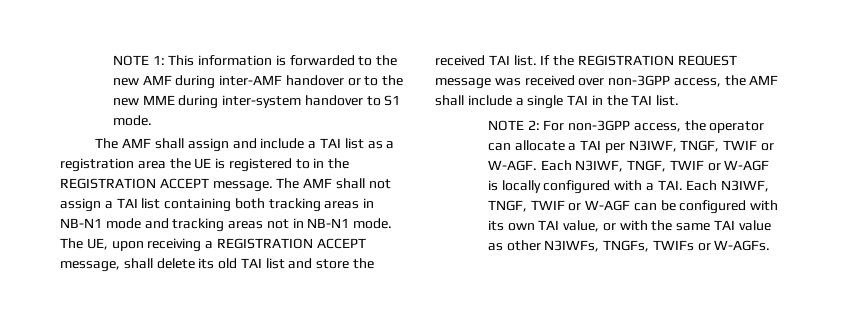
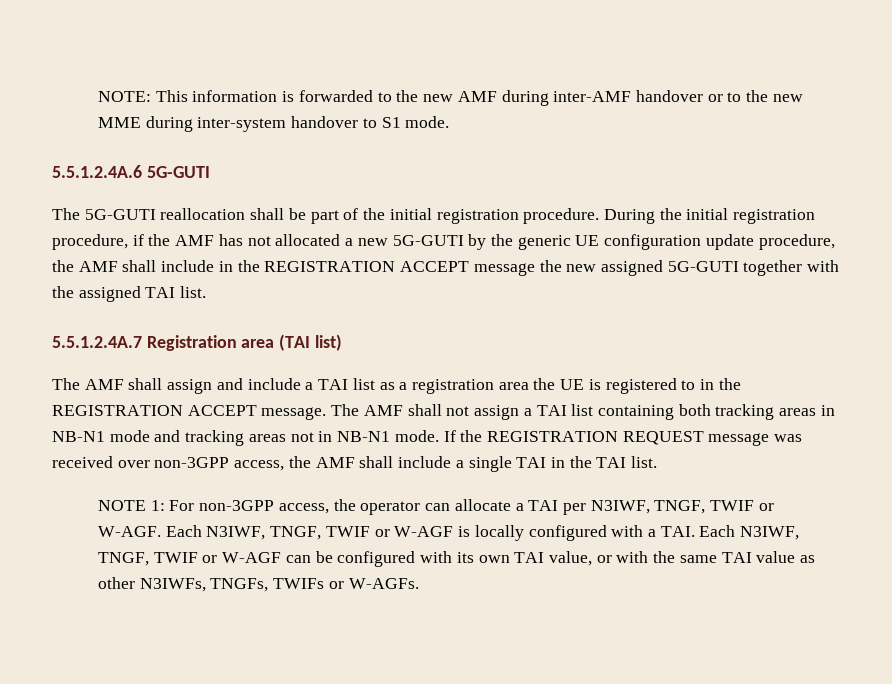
[112,55,165,66] NOTE 1: -> [97,91,151,102] NOTE:
(152, 120) none -> [52,165,210,178] [52,208,816,224] [52,234,835,250] [52,260,840,276] [52,286,207,302] [52,334,342,351] // 5.5.1.2.4A.6 5G-GUTI // The 5G-GUTI reallocation shall be part of the initial registration procedure. During the initial registration procedure, if the AMF has not allocated a new 5G-GUTI by the generic UE configuration update procedure, the AMF shall include in the REGISTRATION ACCEPT message the new assigned 5G-GUTI together with the assigned TAI list. // 5.5.1.2.4A.7 Registration area (TAI list)
[60,238,366,252] [60,258,375,272] [435,55,537,66] The UE, upon receiving a REGISTRATION ACCEPT message, shall delete its old TAI list and store the received TAI list. -> (439, 436) none
[527,120,540,130] 2: -> [150,500,165,511] 1:

